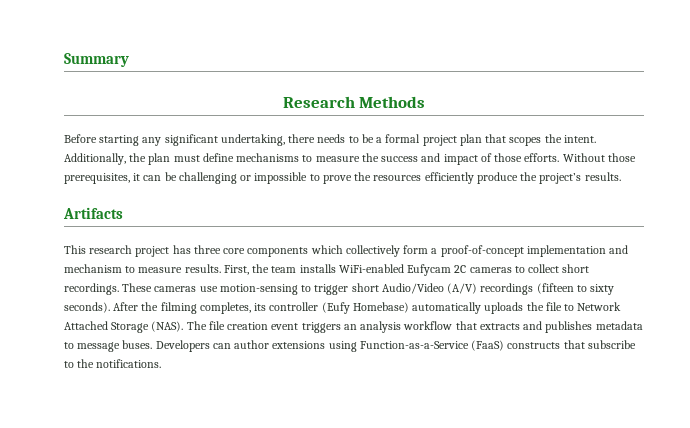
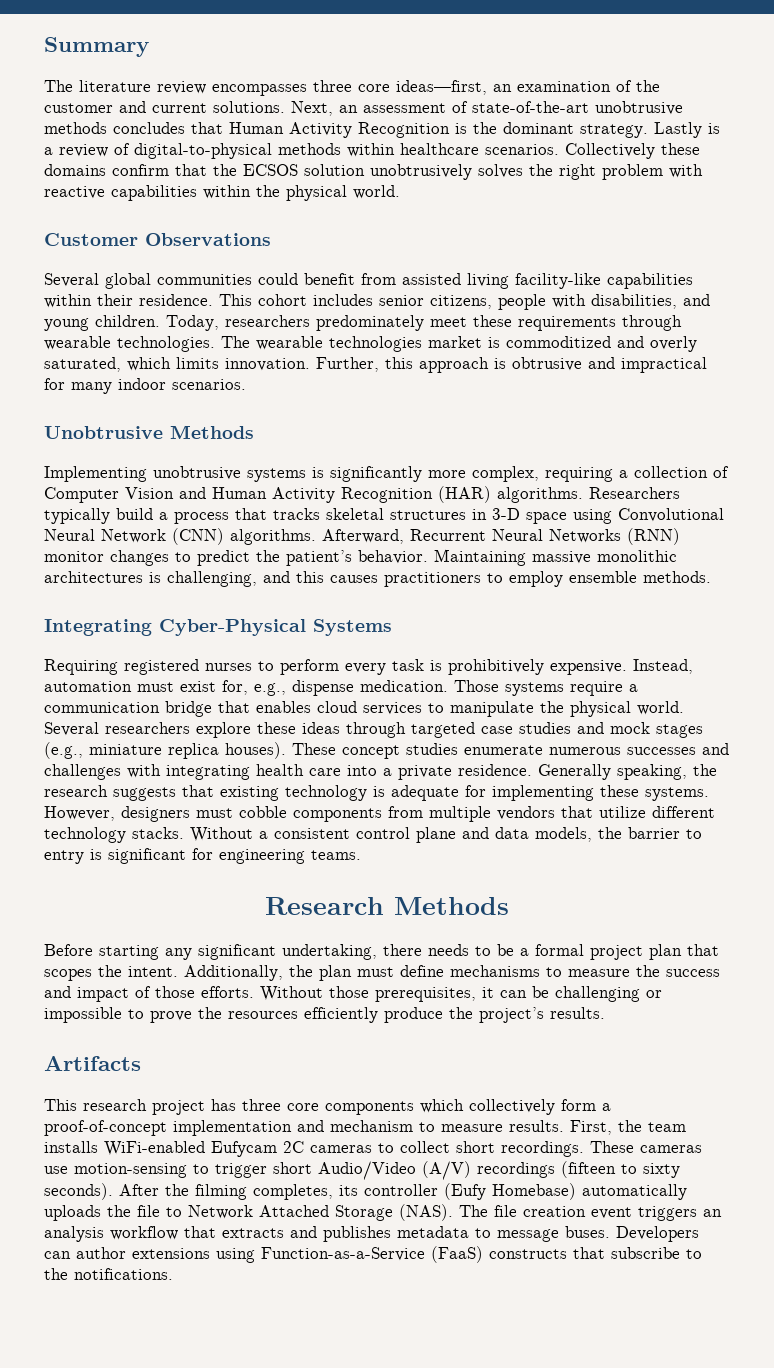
(129, 60) none -> [44,80,660,96] [44,101,683,116] [44,122,720,138] [44,143,700,159] [44,164,703,180] [44,185,400,201] [44,233,271,246] [44,273,693,289] [44,294,710,310] [44,315,682,331] [44,336,697,352] [44,357,707,373] [44,378,246,394] [44,425,254,439] [44,466,729,482] [44,486,680,503] [44,508,724,524] [44,528,680,545] [44,549,677,566] [44,571,711,587] [44,619,392,636] [44,659,693,675] [44,680,638,696] [44,701,684,717] [44,722,703,738] [44,742,729,759] [44,764,717,780] [44,785,709,801] [44,806,715,822] [44,827,702,843] [44,848,361,864] // The literature review encompasses three core ideas—first, an examination of the customer and current solutions. Next, an assessment of state-of-the-art unobtrusive methods concludes that Human Activity Recognition is the dominant strategy. Lastly is a review of digital-to-physical methods within healthcare scenarios. Collectively these domains confirm that the ECSOS solution unobtrusively solves the right problem with reactive capabilities within the physical world. // Customer Observations // Several global communities could benefit from assisted living facility-like capabilities within their residence. This cohort includes senior citizens, people with disabilities, and young children. Today, researchers predominately meet these requirements through wearable technologies. The wearable technologies market is commoditized and overly saturated, which limits innovation. Further, this approach is obtrusive and impractical for many indoor scenarios. // Unobtrusive Methods // Implementing unobtrusive systems is significantly more complex, requiring a collection of Computer Vision and Human Activity Recognition (HAR) algorithms. Researchers typically build a process that tracks skeletal structures in 3-D space using Convolutional Neural Network (CNN) algorithms. Afterward, Recurrent Neural Networks (RNN) monitor changes to predict the patient’s behavior. Maintaining massive monolithic architectures is challenging, and this causes practitioners to employ ensemble methods. // Integrating Cyber-Physical Systems // Requiring registered nurses to perform every task is prohibitively expensive. Instead, automation must exist for, e.g., dispense medication. Those systems require a communication bridge that enables cloud services to manipulate the physical world. Several researchers explore these ideas through targeted case studies and mock stages (e.g., miniature replica houses). These concept studies enumerate numerous successes and challenges with integrating health care into a private residence. Generally speaking, the research suggests that existing technology is adequate for implementing these systems. However, designers must cobble components from multiple vendors that utilize different technology stacks. Without a consistent control plane and data models, the barrier to entry is significant for engineering teams.

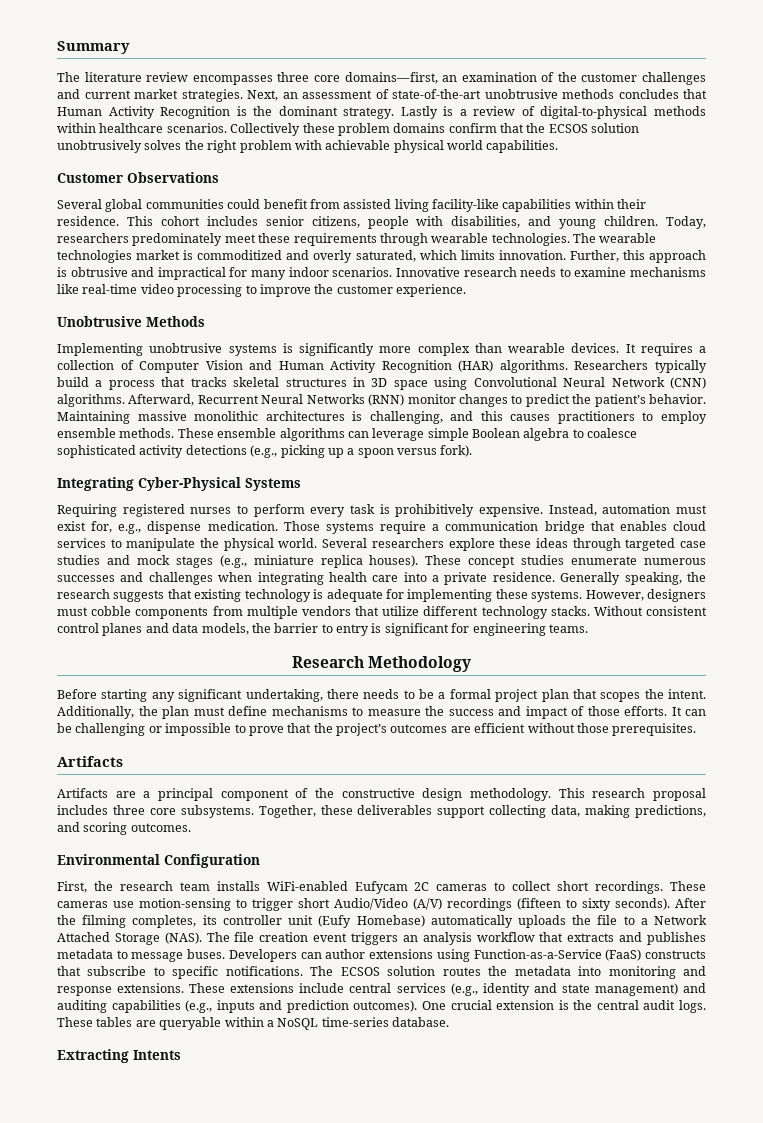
[396,80,487,95] ideas—first, -> [344,72,438,84] domains—first,
(113, 108) none -> [642,72,706,85] challenges
[213,101,285,113] solutions. -> [134,89,243,102] market strategies.
(700, 149) none -> [337,123,390,136] problem
[44,185,400,201] reactive capabilities within the physical world. -> [325,140,559,153] achievable physical world capabilities.
(246, 384) none -> [395,267,707,277] [57,284,466,297] Innovative research needs to examine mechanisms like real-time video processing to improve the customer experience.
[472,466,613,482] complex, requiring -> [417,343,693,356] complex than wearable devices. It requires
[492,508,520,520] 3-D -> [371,378,388,387] 3D
(711, 577) none -> [177,428,638,441] [57,445,473,458] These ensemble algorithms can leverage simple Boolean algebra to coalesce sophisticated activity detections (e.g., picking up a spoon versus fork).
[127,764,161,778] with -> [218,572,253,582] when
[259,831,268,839] a -> (643, 611) none
[416,827,456,843] plane -> [102,623,143,636] planes
[394,897,509,915] Methods -> [368,656,472,672] Methodology
[260,986,494,1002] Without those prerequisites, it -> [671,707,682,716] It
[198,1007,605,1023] [44,1056,141,1071] [44,1099,611,1115] [44,1120,564,1136] the resources efficiently produce the project’s results. // Artifacts // This research project has three core components which collectively form a proof-of-concept implementation and mechanism to measure results. -> [287,723,697,736] [57,756,123,767] [57,788,706,801] [57,805,706,818] [57,822,191,835] [57,854,260,868] that the project’s outcomes are efficient without those prerequisites. // Artifacts // Artifacts are a principal component of the constructive design methodology. This research proposal includes three core subsystems. Together, these deliverables support collecting data, making predictions, and scoring outcomes. // Environmental Configuration //
(642, 1126) none -> [119,881,173,891] research
(438, 1190) none -> [288,915,314,925] unit
(182, 1212) none -> [640,918,648,925] a
[44,1268,173,1280] the notifications. -> [172,966,706,979] [57,983,706,996] [57,1000,706,1013] [57,1017,449,1030] [57,1049,181,1063] specific notifications. The ECSOS solution routes the metadata into monitoring and response extensions. These extensions include central services (e.g., identity and state management) and auditing capabilities (e.g., inputs and prediction outcomes). One crucial extension is the central audit logs. These tables are queryable within a NoSQL time-series database. // Extracting Intents

